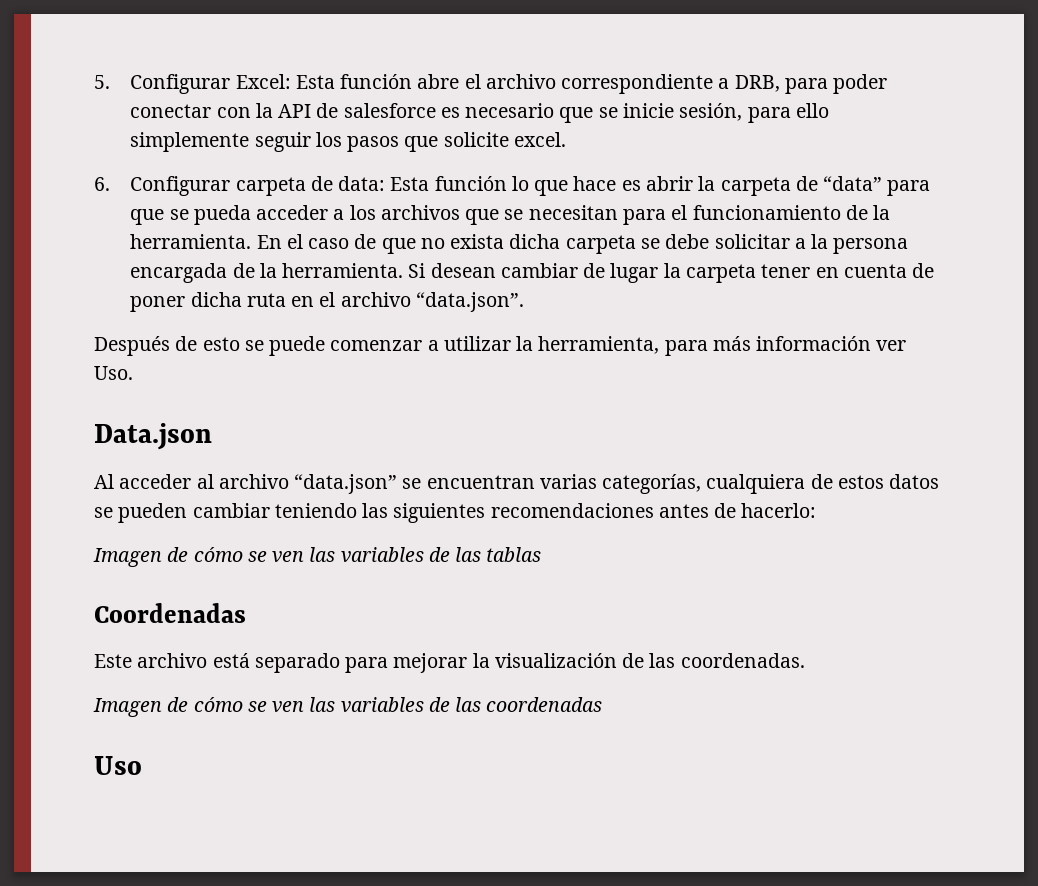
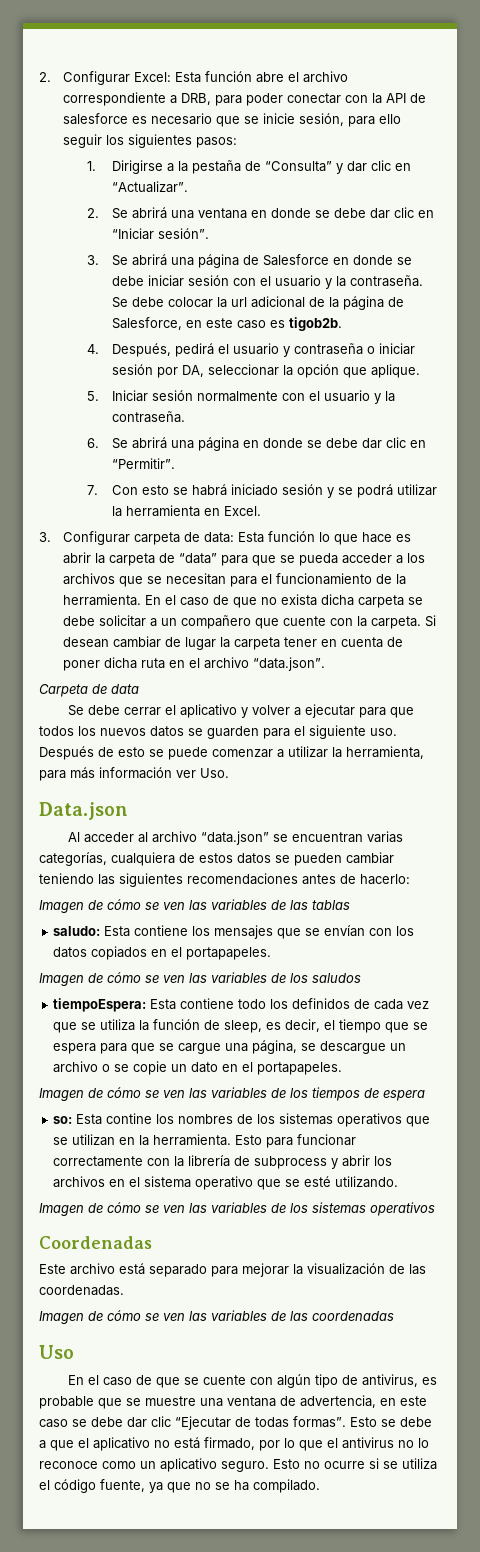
[94,75,110,89] 5. -> [39,72,51,82] 2.
[130,132,250,152] simplemente -> (402, 119) none
[347,132,566,152] [94,177,110,191] pasos que solicite excel. // 6. -> [128,134,238,148] [87,160,411,174] [111,181,188,193] [87,207,434,219] [111,228,209,240] [87,254,412,268] [111,275,423,289] [111,296,404,310] [111,317,342,331] [87,343,415,357] [111,364,420,378] [87,390,395,404] [111,411,185,423] [87,437,426,451] [111,458,175,469] [87,484,437,498] [111,505,261,517] [39,532,51,542] siguientes pasos: // 1. Dirigirse a la pestaña de “Consulta” y dar clic en “Actualizar”. // 2. Se abrirá una ventana en donde se debe dar clic en “Iniciar sesión”. // 3. Se abrirá una página de Salesforce en donde se debe iniciar sesión con el usuario y la contraseña. Se debe colocar la url adicional de la página de Salesforce, en este caso es tigob2b. // 4. Después, pedirá el usuario y contraseña o iniciar sesión por DA, seleccionar la opción que aplique. // 5. Iniciar sesión normalmente con el usuario y la contraseña. // 6. Se abrirá una página en donde se debe dar clic en “Permitir”. // 7. Con esto se habrá iniciado sesión y se podrá utilizar la herramienta en Excel. // 3.
[811,234,909,254] [130,263,404,283] la persona encargada de la herramienta. -> [161,615,422,629] un compañero que cuente con la carpeta.
(524, 302) none -> [39,684,139,697] [67,704,414,718] [39,725,397,739] Carpeta de data // Se debe cerrar el aplicativo y volver a ejecutar para que todos los nuevos datos se guarden para el siguiente uso.
(542, 554) none -> [53,925,415,939] [53,946,272,960] [39,972,361,986] [53,998,430,1012] [53,1019,429,1033] [53,1040,407,1054] [53,1061,343,1075] [39,1087,425,1101] [53,1113,431,1127] [53,1134,357,1148] [53,1155,393,1169] [53,1176,399,1190] [39,1202,435,1216] // saludo: Esta contiene los mensajes que se envían con los datos copiados en el portapapeles. // Imagen de cómo se ven las variables de los saludos // tiempoEspera: Esta contiene todo los definidos de cada vez que se utiliza la función de sleep, es decir, el tiempo que se espera para que se cargue una página, se descargue un archivo o se copie un dato en el portapapeles. // Imagen de cómo se ven las variables de los tiempos de espera // so: Esta contine los nombres de los sistemas operativos que se utilizan en la herramienta. Esto para funcionar correctamente con la librería de subprocess y abrir los archivos en el sistema operativo que se esté utilizando. // Imagen de cómo se ven las variables de los sistemas operativos
(142, 765) none -> [67,1374,437,1388] [39,1395,427,1409] [39,1416,432,1430] [39,1437,429,1451] [39,1458,437,1472] [39,1479,320,1493] // En el caso de que se cuente con algún tipo de antivirus, es probable que se muestre una ventana de advertencia, en este caso se debe dar clic “Ejecutar de todas formas”. Esto se debe a que el aplicativo no está firmado, por lo que el antivirus no lo reconoce como un aplicativo seguro. Esto no ocurre si se utiliza el código fuente, ya que no se ha compilado.

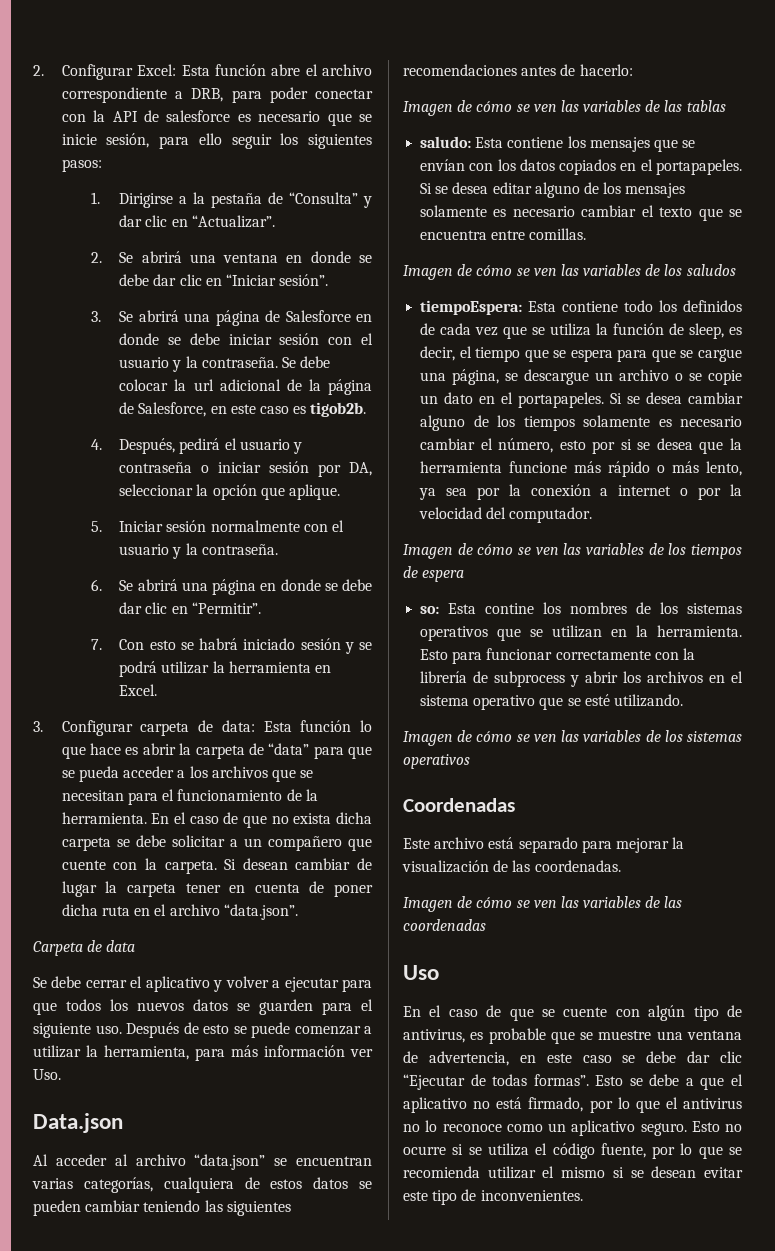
(272, 953) none -> [420,182,686,198] [420,205,742,221] [420,228,587,240] Si se desea editar alguno de los mensajes solamente es necesario cambiar el texto que se encuentra entre comillas.
(343, 1068) none -> [610,392,743,404] [420,415,742,431] [420,438,742,454] [420,461,742,477] [419,484,742,500] [419,507,593,523] Si se desea cambiar alguno de los tiempos solamente es necesario cambiar el número, esto por si se desea que la herramienta funcione más rápido o más lento, ya sea por la conexión a internet o por la velocidad del computador.
[149,1479,320,1493] ya que no se ha compilado. -> [652,1143,742,1159] [403,1166,743,1179] [403,1189,583,1205] por lo que se recomienda utilizar el mismo si se desean evitar este tipo de inconvenientes.

